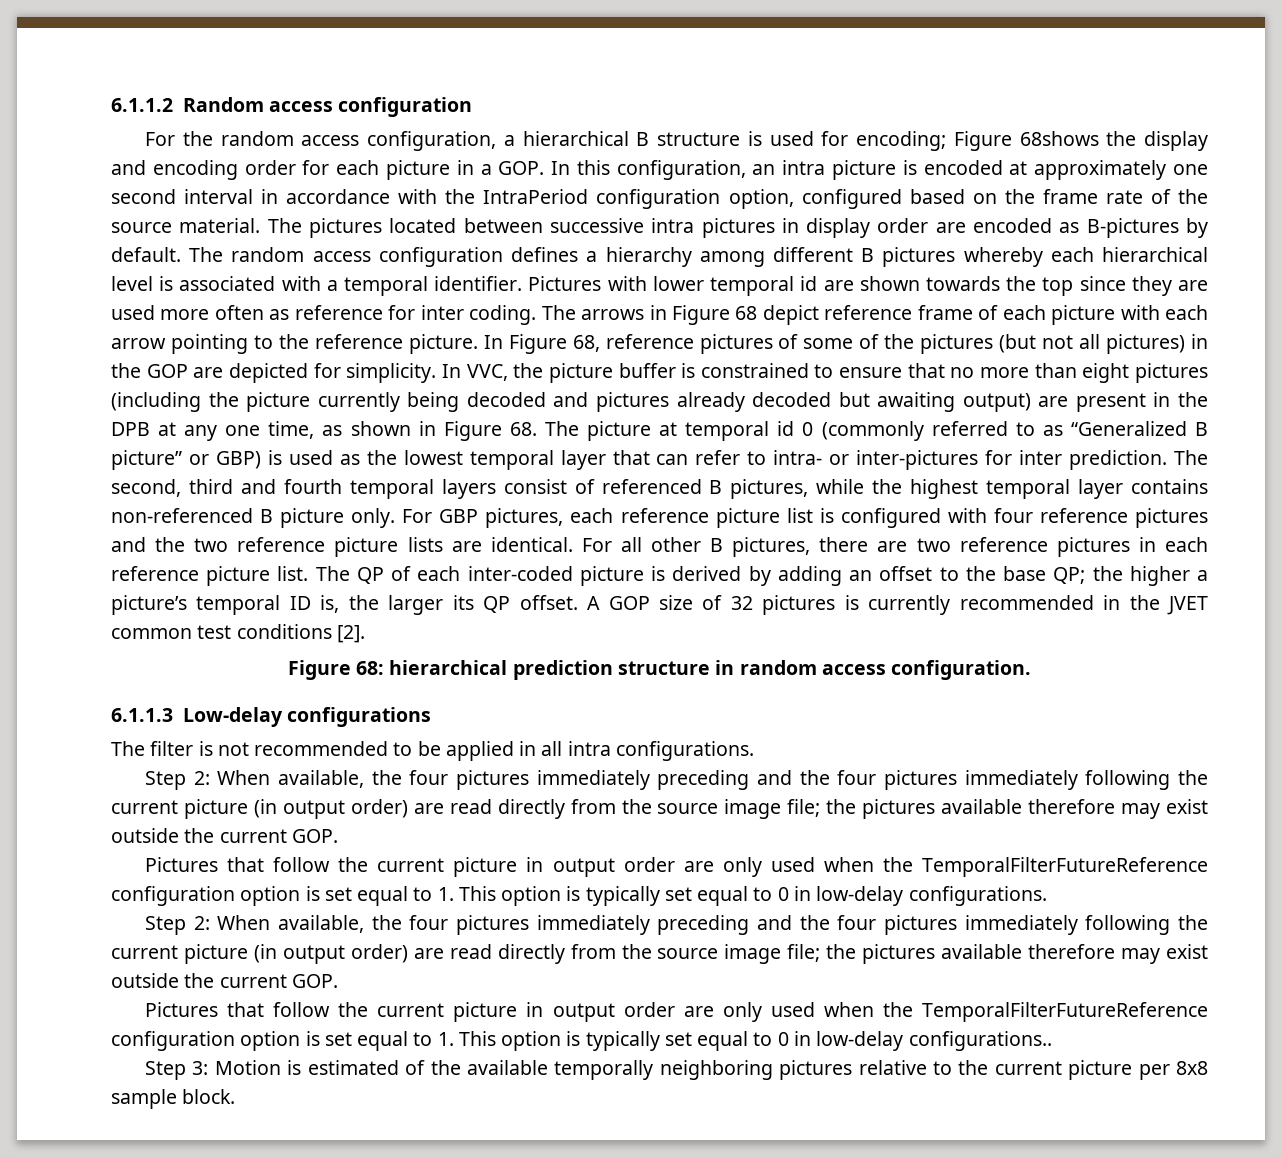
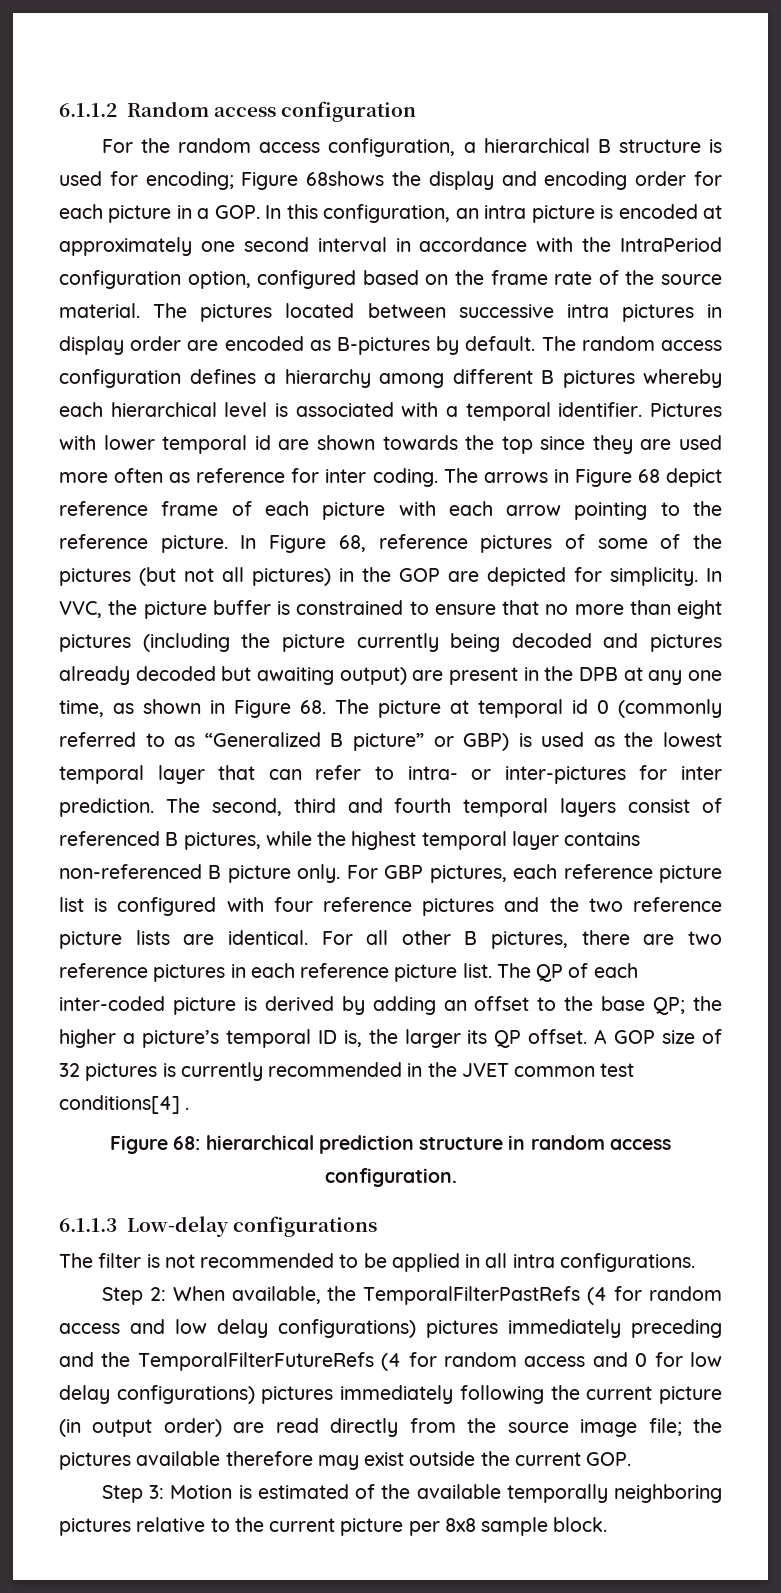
[236,624,365,643] conditions [2]. -> [59,1095,190,1114] conditions[4] .
[409,770,877,790] four pictures immediately preceding and the four -> [363,1286,723,1305] [59,1319,722,1338] [59,1352,722,1371] [59,1385,255,1404] TemporalFilterPastRefs (4 for random access and low delay configurations) pictures immediately preceding and the TemporalFilterFutureRefs (4 for random access and 0 for low delay configurations)
[145,857,1208,877] [111,886,1047,906] [145,915,1208,935] [111,944,1208,964] [111,973,338,988] [145,1002,1208,1022] [111,1031,1052,1051] // Pictures that follow the current picture in output order are only used when the TemporalFilterFutureReference configuration option is set equal to 1. This option is typically set equal to 0 in low-delay configurations. // Step 2: When available, the four pictures immediately preceding and the four pictures immediately following the current picture (in output order) are read directly from the source image file; the pictures available therefore may exist outside the current GOP. // Pictures that follow the current picture in output order are only used when the TemporalFilterFutureReference configuration option is set equal to 1. This option is typically set equal to 0 in low-delay configurations.. -> (632, 1459) none

